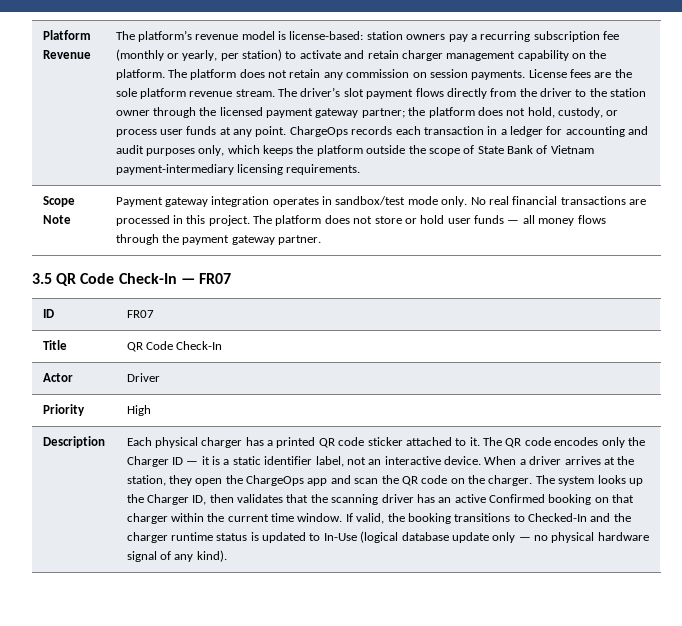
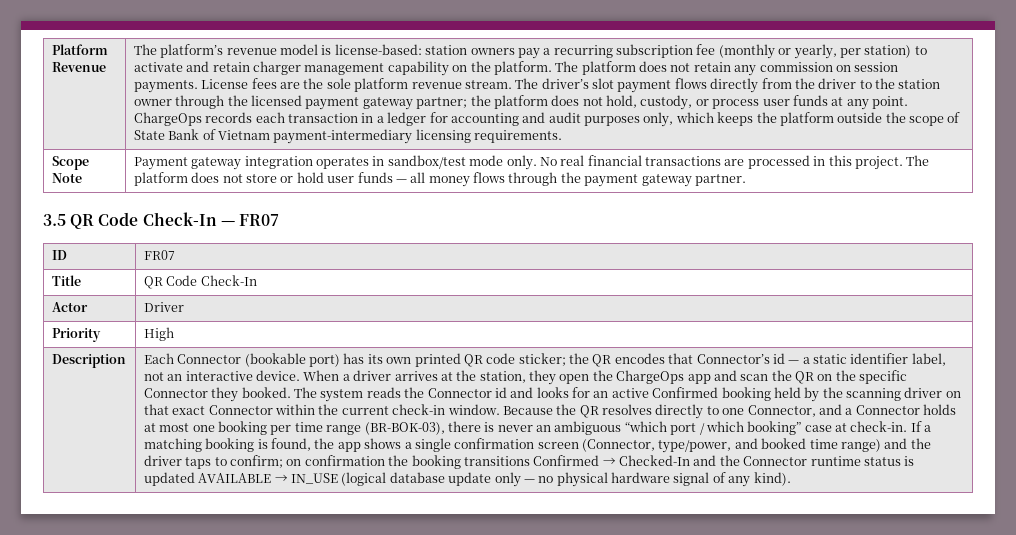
[154,437,645,448] [126,456,221,467] physical charger has a printed QR code sticker attached to it. The QR code encodes only the Charger ID — it is -> [177,353,800,367] Connector (bookable port) has its own printed QR code sticker; the QR encodes that Connector’s id —
[421,475,643,486] [126,494,635,505] [126,513,385,524] code on the charger. The system looks up the Charger ID, then validates that the scanning driver has an active Confirmed booking on that charger within the current time window. If valid, -> [817,370,908,384] [143,387,961,402] [143,404,957,419] [143,421,932,435] [143,438,931,453] [143,455,385,469] on the specific Connector they booked. The system reads the Connector id and looks for an active Confirmed booking held by the scanning driver on that exact Connector within the current check-in window. Because the QR resolves directly to one Connector, and a Connector holds at most one booking per time range (BR-BOK-03), there is never an ambiguous “which port / which booking” case at check-in. If a matching booking is found, the app shows a single confirmation screen (Connector, type/power, and booked time range) and the driver taps to confirm; on confirmation
[513,514,525,522] to -> [533,455,616,466] Confirmed →
[126,532,168,543] charger -> [743,456,808,466] Connector
[309,533,357,541] to In-Use -> [198,473,339,484] AVAILABLE → IN_USE

